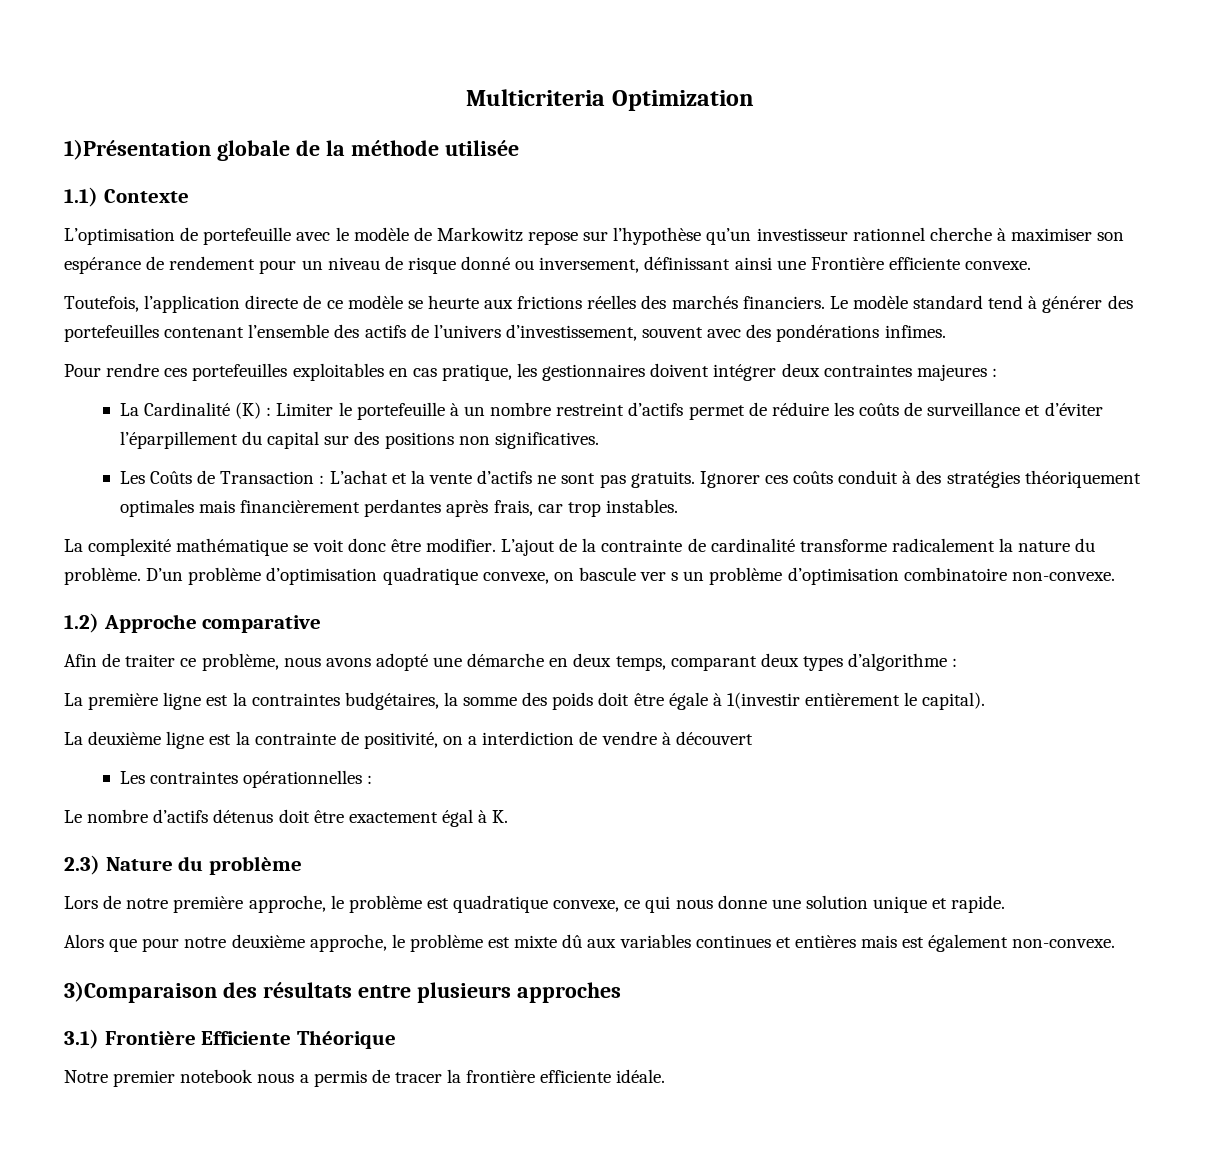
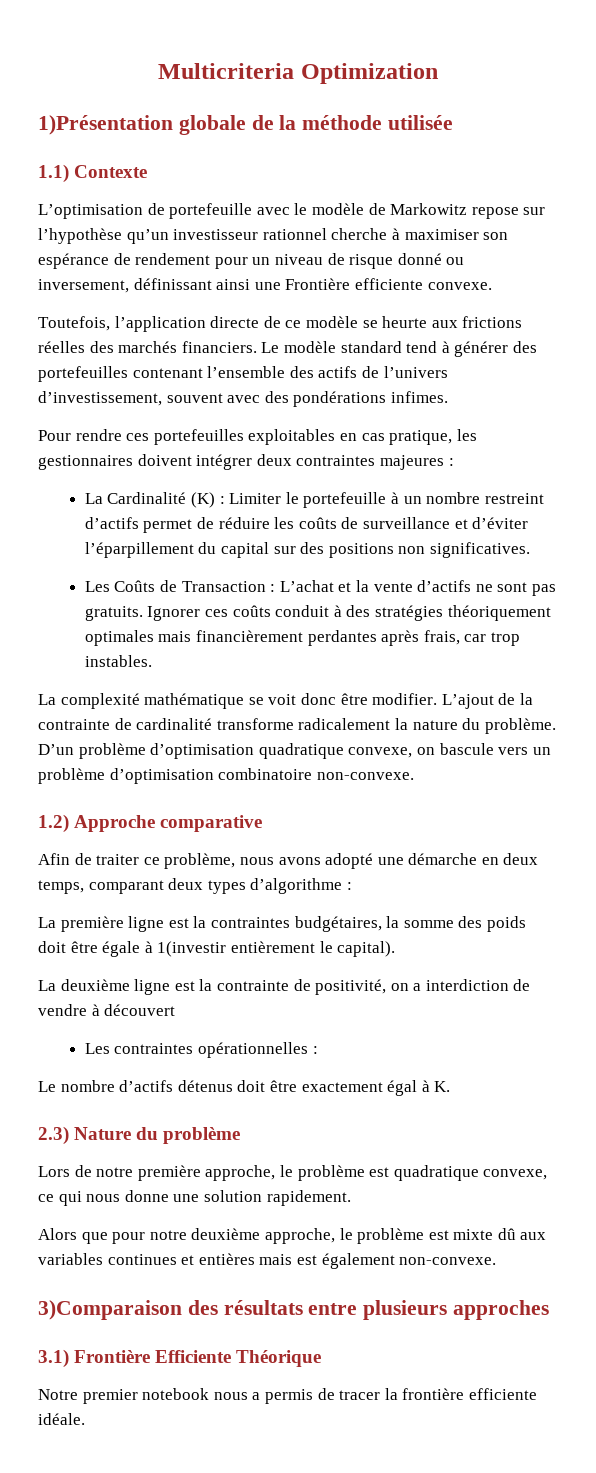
[640,572,679,581] ver s -> [498,747,529,755] vers
[873,895,1006,913] unique et rapide. -> [266,1190,351,1206] rapidement.

